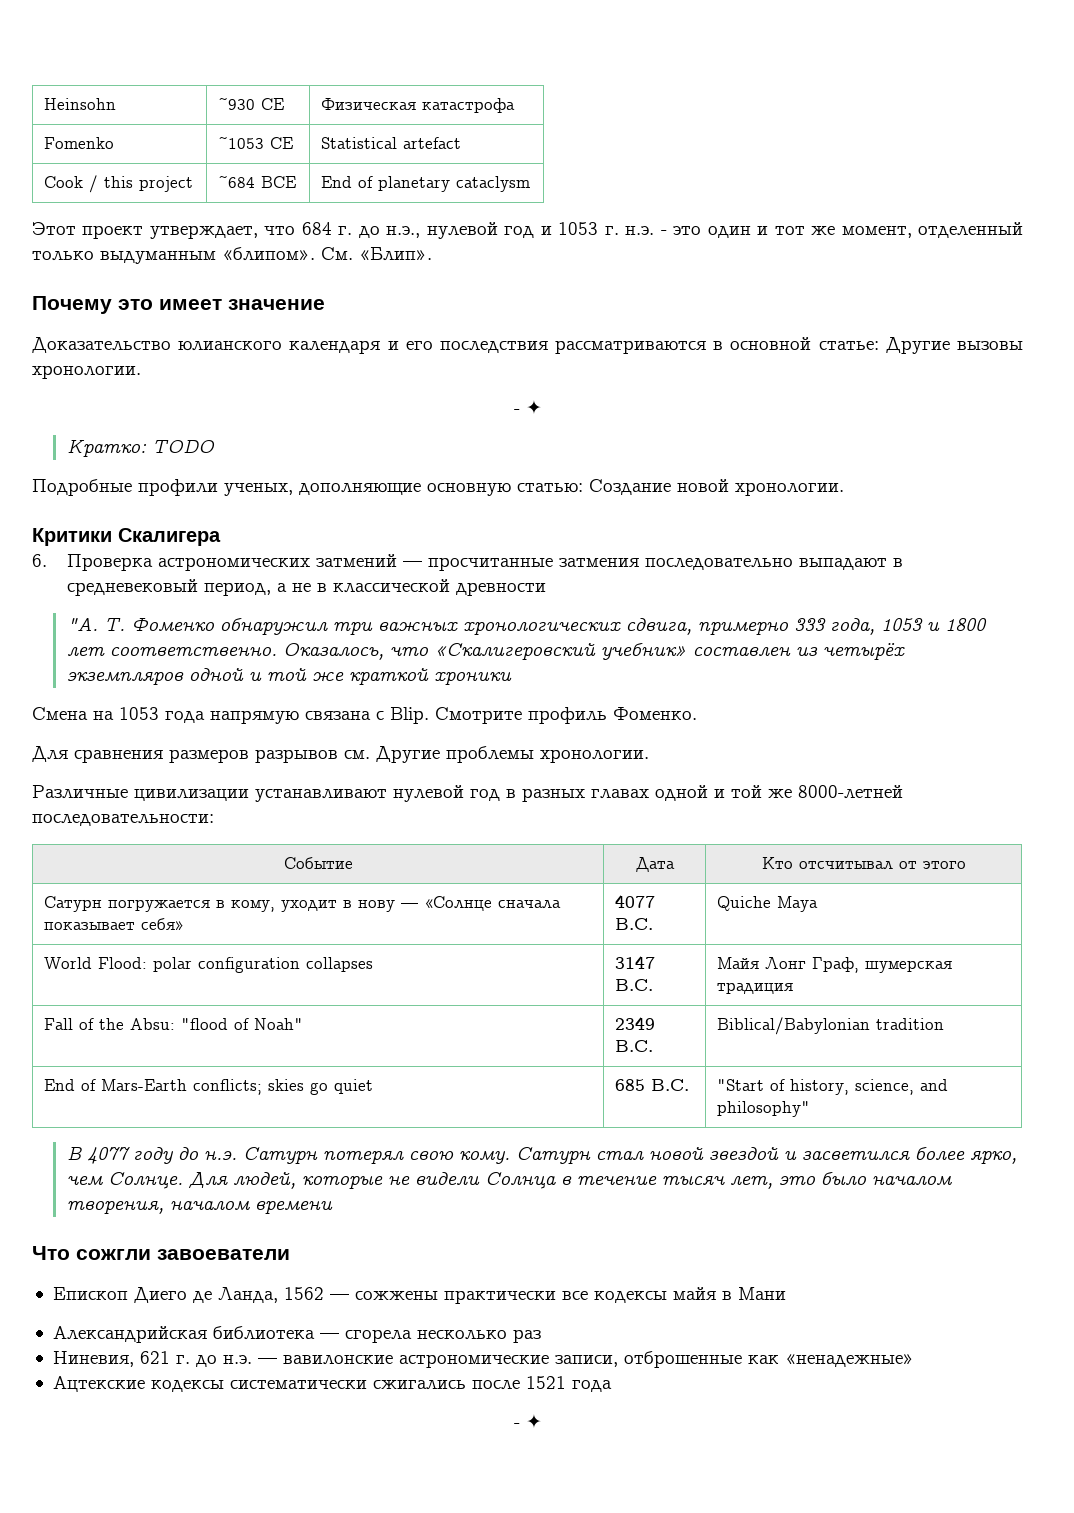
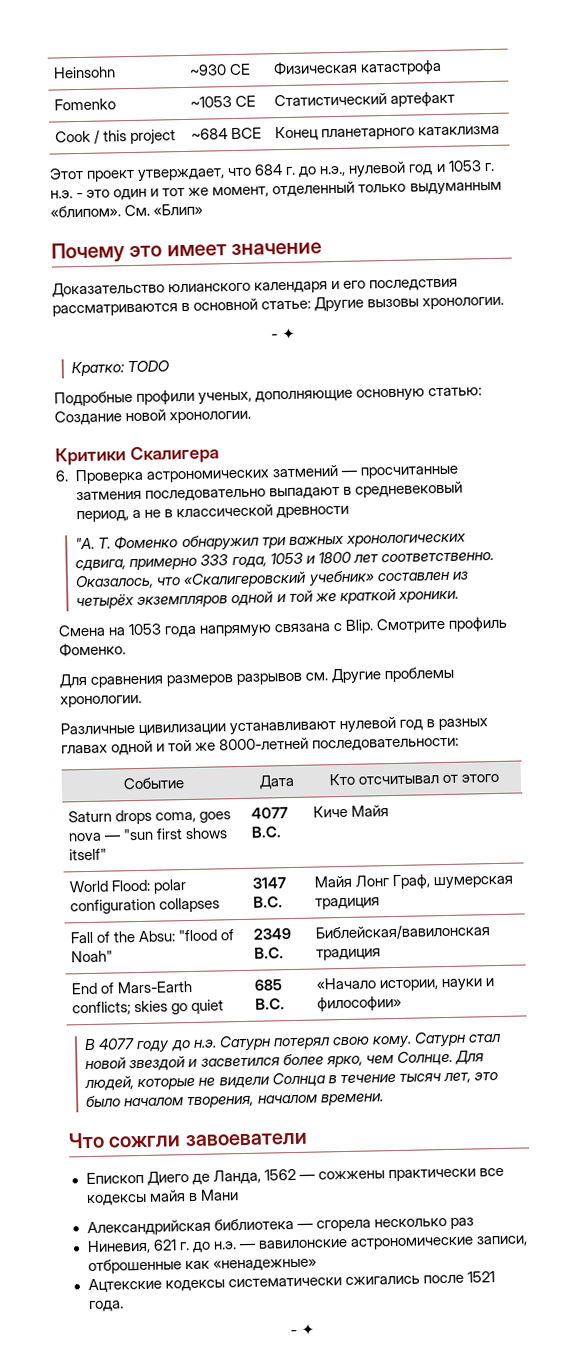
[321,137,462,149] Statistical artefact -> [274,91,456,107] Статистический артефакт
[321,176,531,192] End of planetary cataclysm -> [275,125,501,142] Конец планетарного катаклизма
[359,247,432,261] «Блип». -> [153,203,204,216] «Блип»
[433,672,512,685] хроники -> [397,590,459,603] хроники.
[44,896,562,912] [44,918,185,930] Сатурн погружается в кому, уходит в нову — «Солнце сначала показывает себя» -> [68,809,232,825] [68,827,229,842] [69,848,108,861] Saturn drops coma, goes nova — "sun first shows itself"
[717,896,819,912] Quiche Maya -> [313,805,390,818] Киче Майя
[717,1017,945,1035] Biblical/Babylonian tradition -> [315,923,492,941] [316,948,382,961] Библейская/вавилонская традиция
[717,1079,949,1095] [717,1101,811,1117] "Start of history, science, and philosophy" -> [316,977,495,992] [317,995,403,1012] «Начало истории, науки и философии»
[254,1201,333,1214] времени -> [320,1093,384,1106] времени.
[571,1380,612,1392] года -> [88,1300,124,1313] года.

